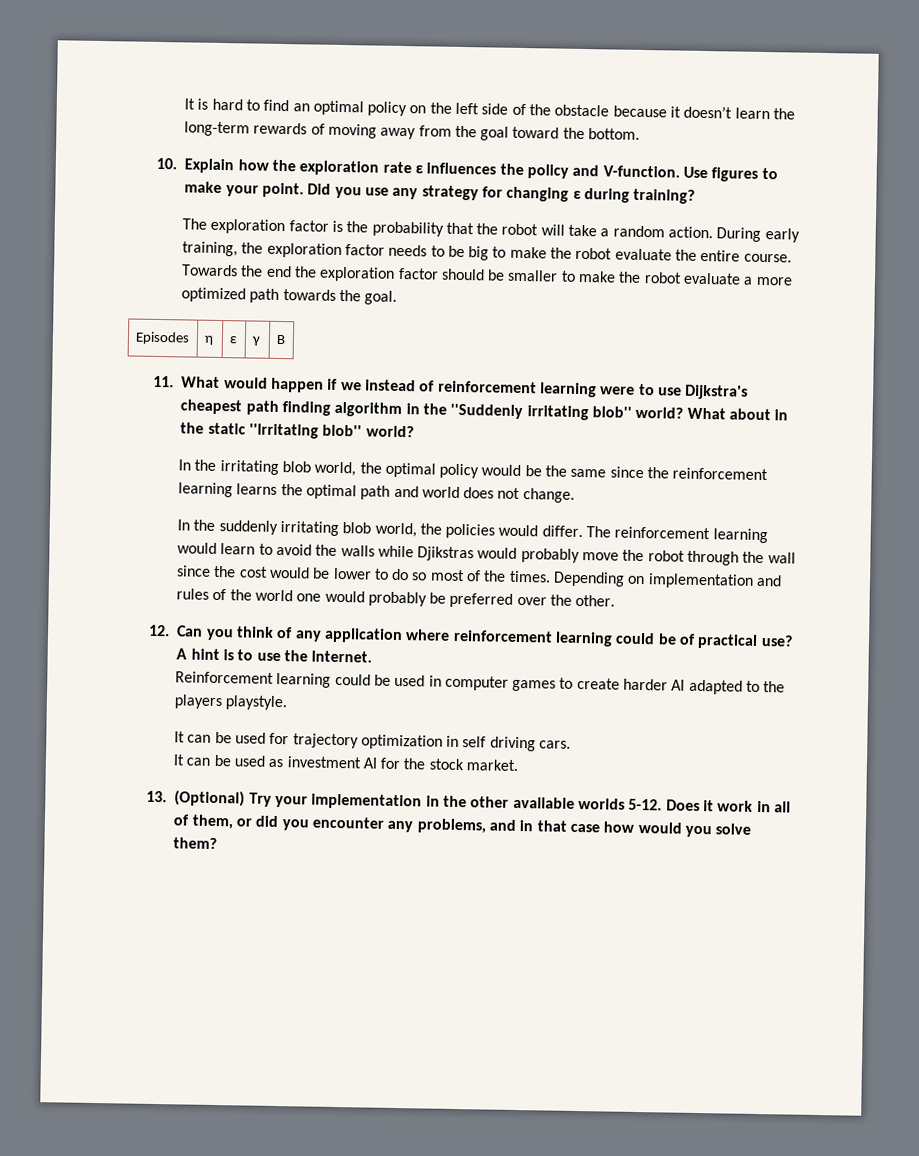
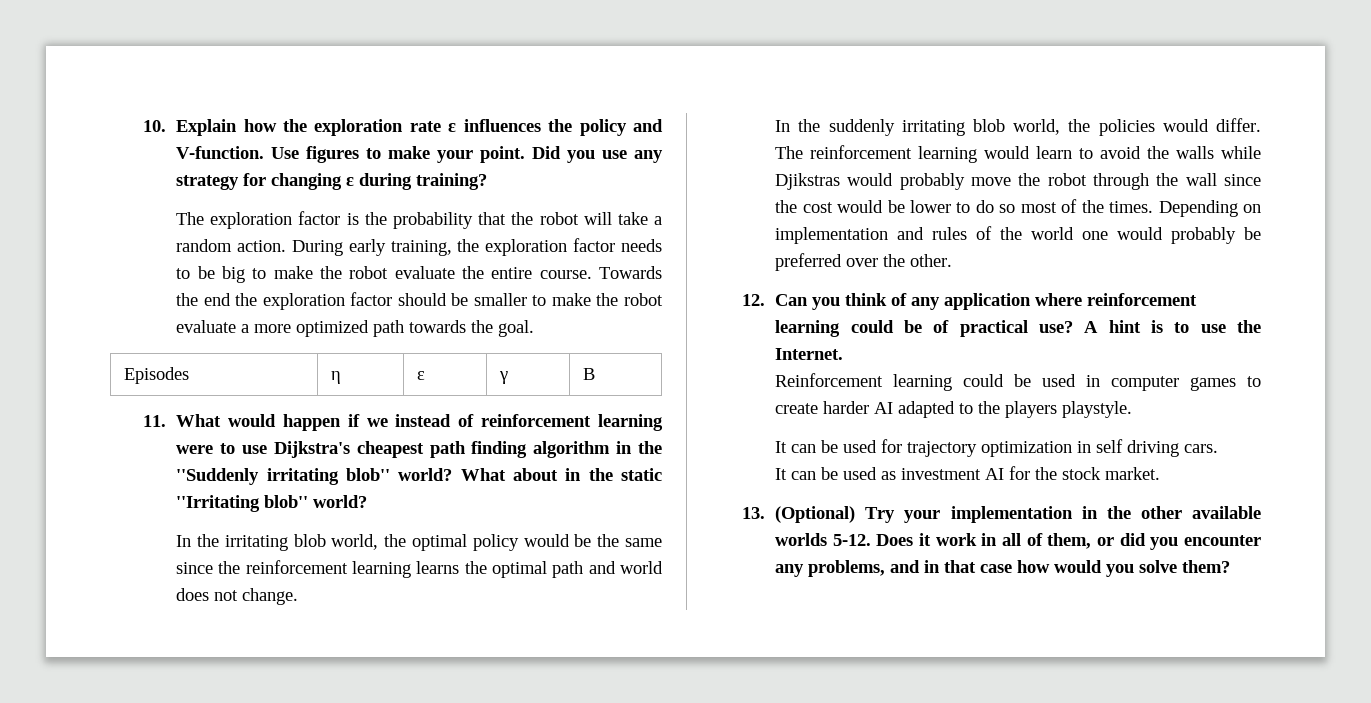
[183,98,795,120] [183,121,641,141] It is hard to find an optimal policy on the left side of the obstacle because it doesn’t learn the long-term rewards of moving away from the goal toward the bottom. // -> (143, 126) none

